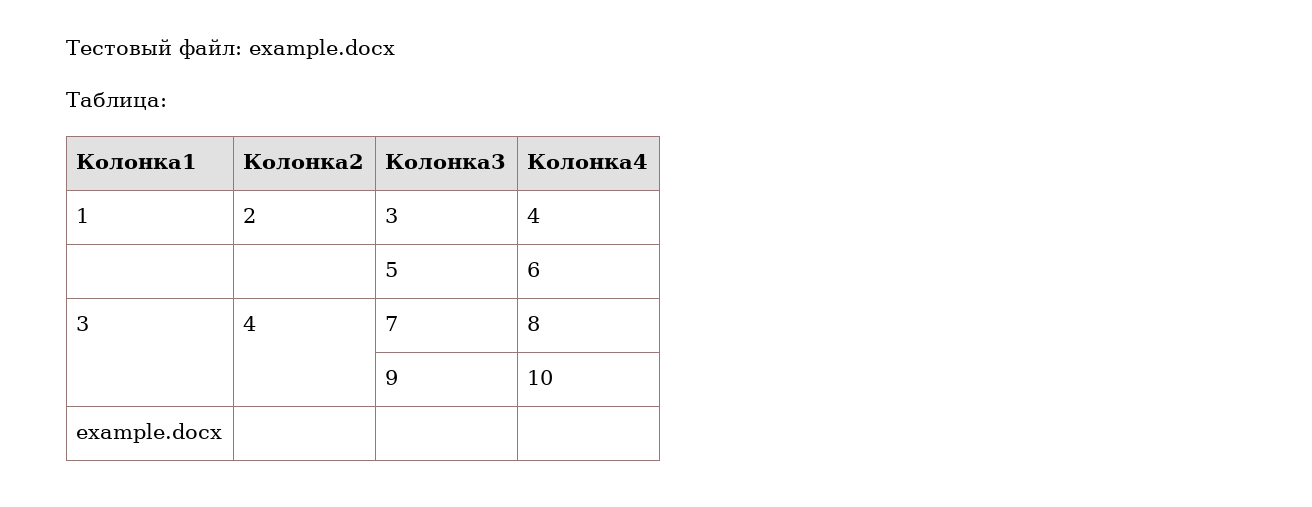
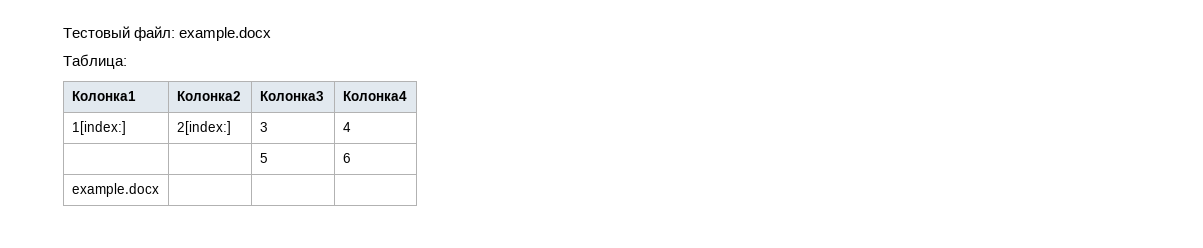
[76,208,90,223] [243,208,257,223] 1 | 2 -> [71,121,126,135] [176,121,231,135] 1[index:] | 2[index:]
[76,316,90,331] [243,316,257,331] [385,316,399,331] [527,316,541,331] [385,370,399,385] [527,370,554,385] // 3 | 4 | 7 | 8 // | | 9 | 10 -> (351, 158) none

